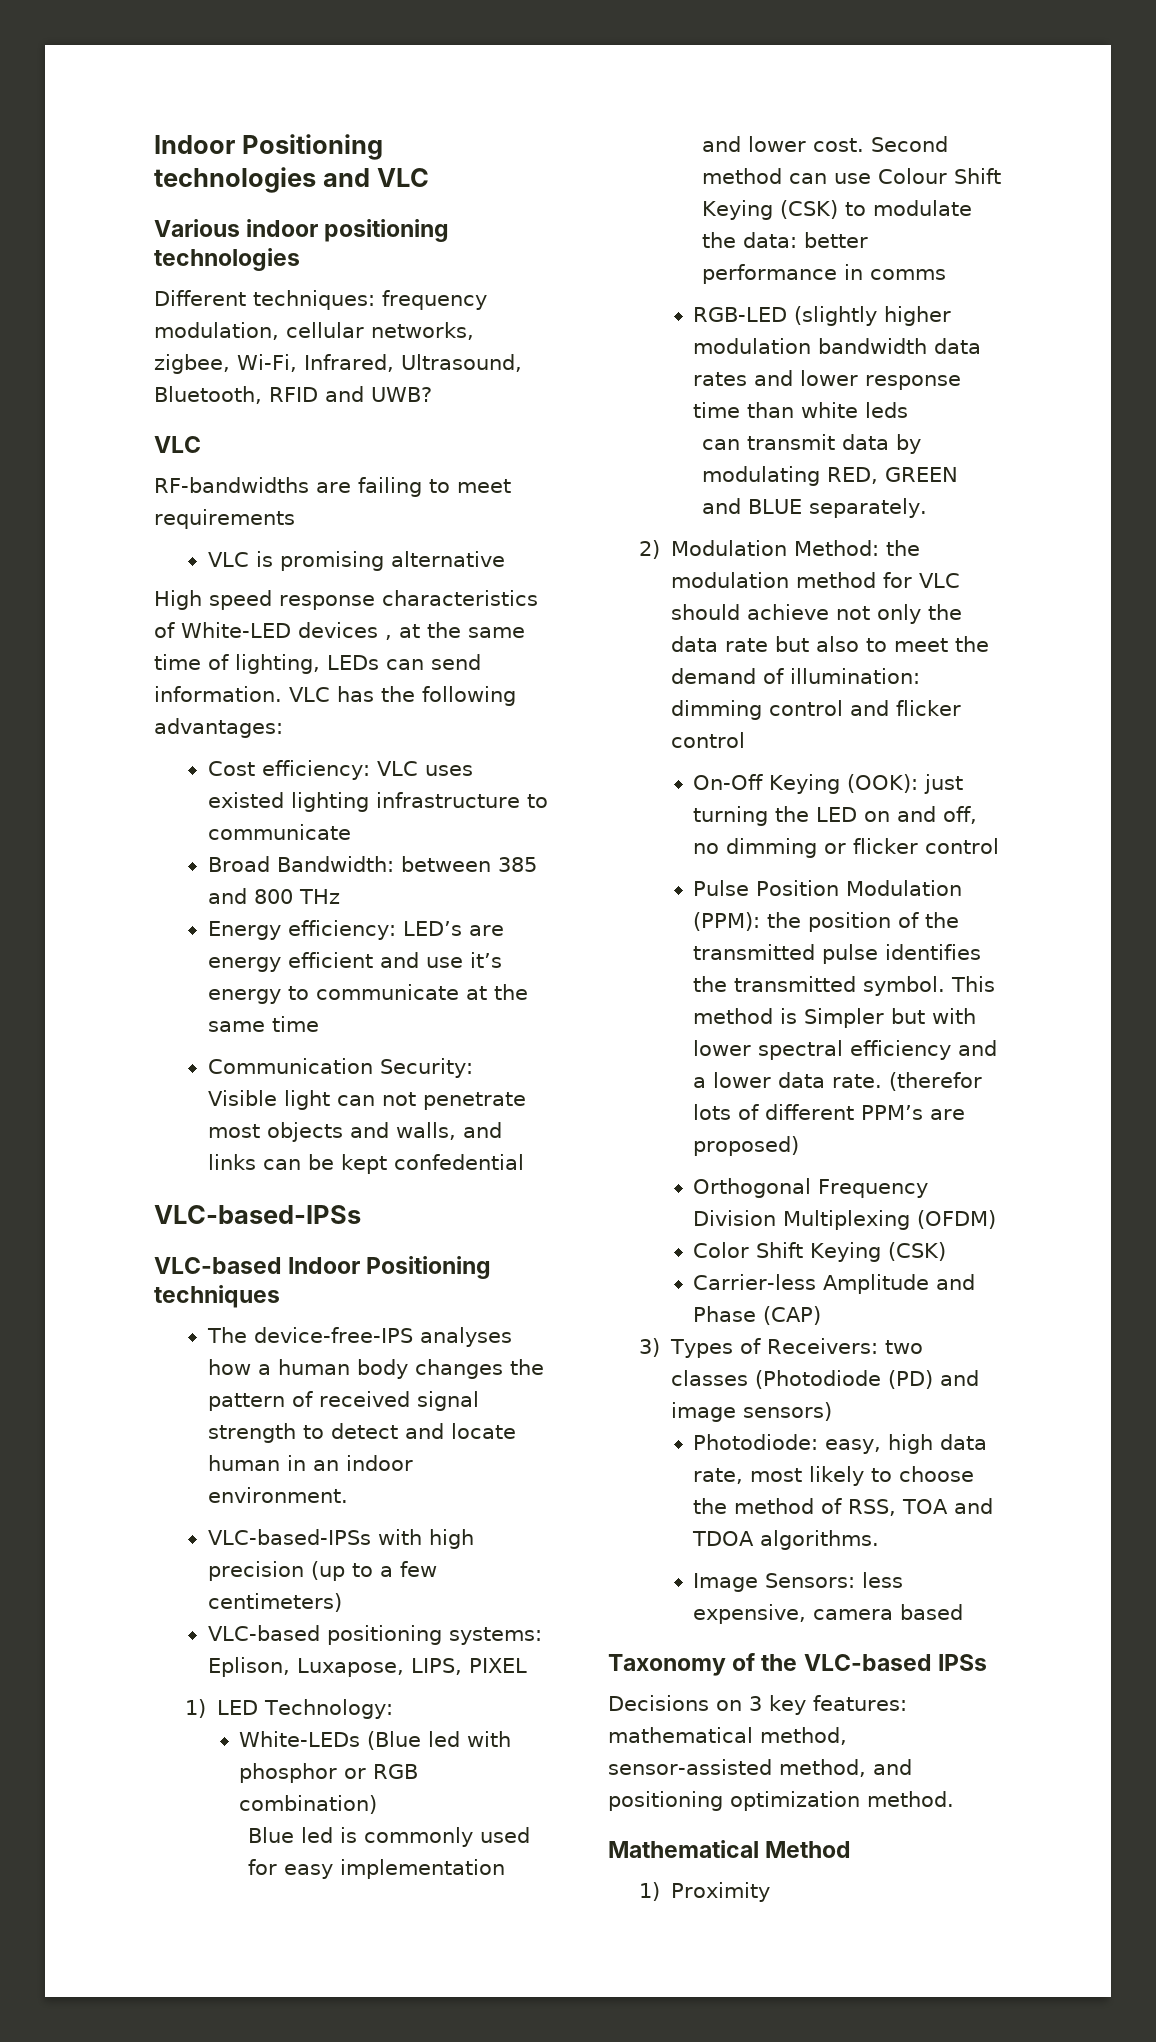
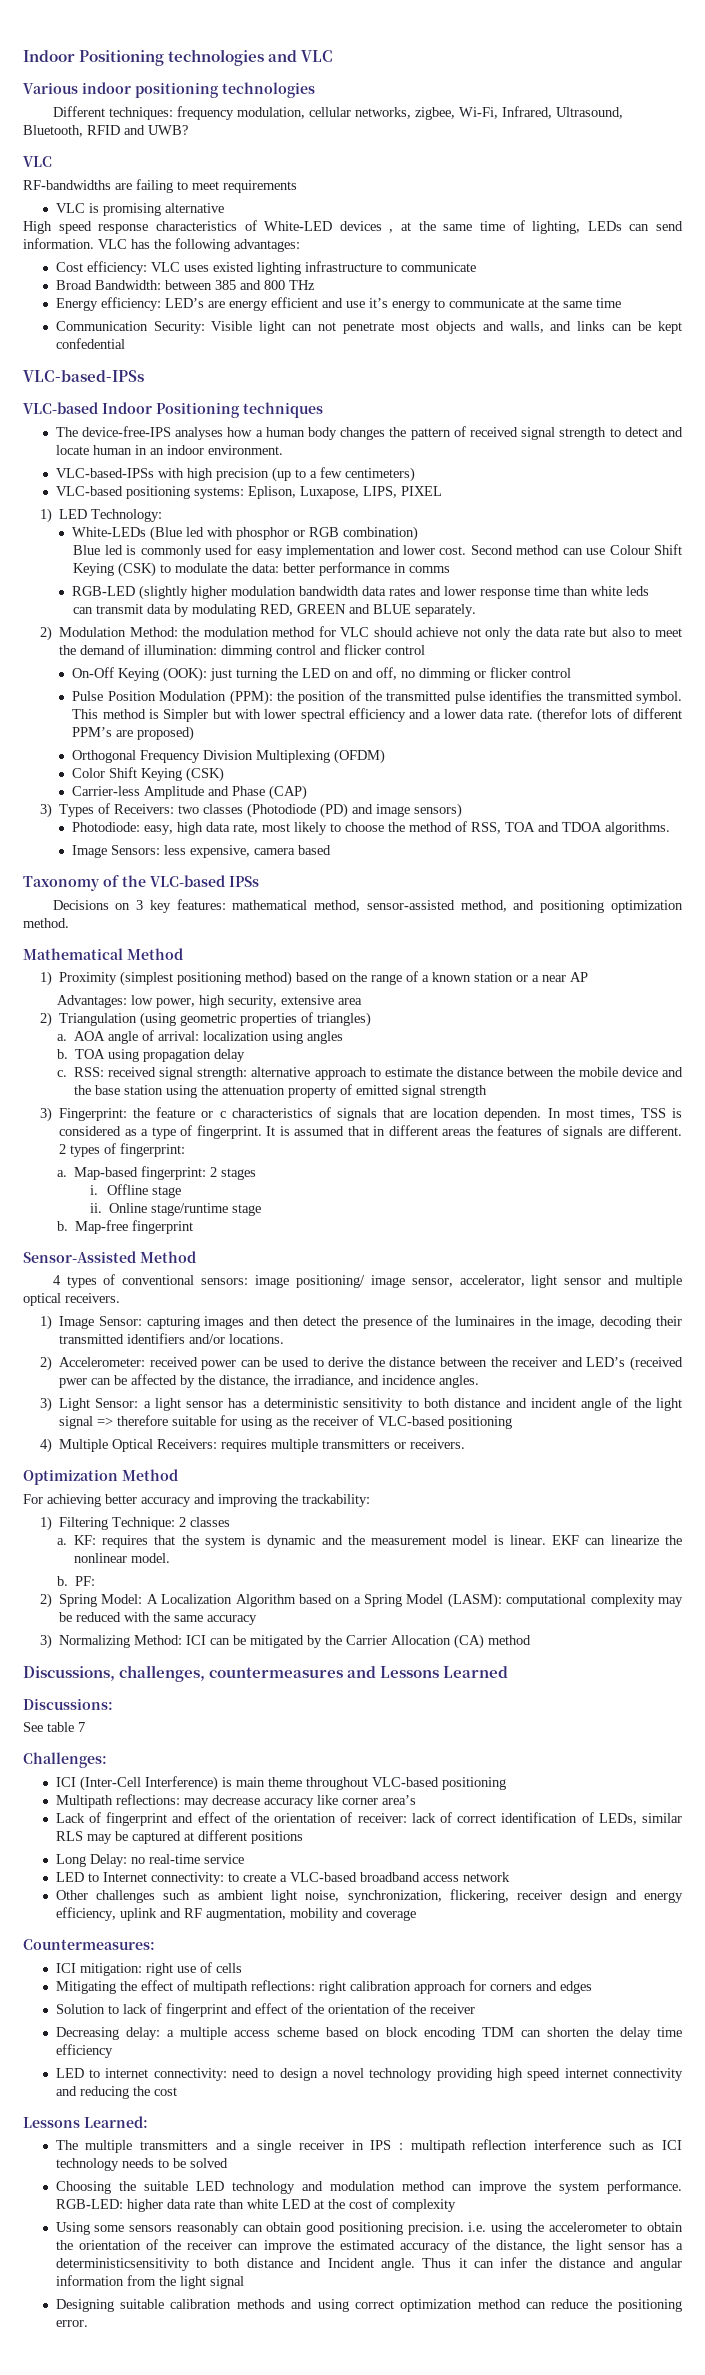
(770, 1892) none -> [120,971,589,986] [56,995,362,1008] [39,1012,372,1027] [56,1030,343,1044] [56,1049,245,1062] [56,1067,684,1080] [73,1084,487,1098] [39,1107,683,1122] [59,1125,682,1139] [59,1143,186,1157] [56,1166,256,1180] [90,1184,181,1198] [90,1203,262,1216] [56,1220,193,1234] [23,1251,196,1263] [52,1274,683,1288] [23,1293,120,1306] [39,1315,683,1330] [59,1333,285,1344] [39,1356,683,1371] [59,1374,480,1388] [39,1397,682,1412] [59,1415,513,1429] [39,1438,466,1453] [23,1469,178,1485] [23,1494,370,1507] [39,1516,231,1531] [56,1535,683,1548] [73,1553,170,1563] [56,1576,95,1586] [39,1593,684,1608] [59,1612,258,1625] [39,1634,532,1649] [23,1665,509,1682] [23,1698,113,1710] [23,1722,85,1732] [23,1752,107,1768] [55,1776,506,1791] [55,1794,416,1808] [55,1812,682,1826] [55,1830,303,1844] [55,1854,244,1867] [55,1872,510,1885] [55,1889,683,1903] [55,1907,416,1921] [23,1939,155,1950] [55,1962,242,1976] [55,1980,592,1994] [55,2003,475,2017] [55,2027,682,2040] [55,2044,113,2058] [55,2068,683,2081] [55,2086,177,2099] [23,2116,148,2128] [55,2139,682,2153] [55,2158,228,2171] [55,2180,682,2194] [55,2198,456,2212] [55,2222,683,2235] [55,2239,684,2253] [55,2257,682,2271] [55,2275,244,2289] [55,2299,683,2312] [55,2320,88,2327] (simplest positioning method) based on the range of a known station or a near AP // Advantages: low power, high security, extensive area // 2) Triangulation (using geometric properties of triangles) // a. AOA angle of arrival: localization using angles // b. TOA using propagation delay // c. RSS: received signal strength: alternative approach to estimate the distance between the mobile device and the base station using the attenuation property of emitted signal strength // 3) Fingerprint: the feature or c characteristics of signals that are location dependen. In most times, TSS is considered as a type of fingerprint. It is assumed that in different areas the features of signals are different. 2 types of fingerprint: // a. Map-based fingerprint: 2 stages // i. Offline stage // ii. Online stage/runtime stage // b. Map-free fingerprint // Sensor-Assisted Method // 4 types of conventional sensors: image positioning/ image sensor, accelerator, light sensor and multiple optical receivers. // 1) Image Sensor: capturing images and then detect the presence of the luminaires in the image, decoding their transmitted identifiers and/or locations. // 2) Accelerometer: received power can be used to derive the distance between the receiver and LED’s (received pwer can be affected by the distance, the irradiance, and incidence angles. // 3) Light Sensor: a light sensor has a deterministic sensitivity to both distance and incident angle of the light signal => therefore suitable for using as the receiver of VLC-based positioning // 4) Multiple Optical Receivers: requires multiple transmitters or receivers. // Optimization Method // For achieving better accuracy and improving the trackability: // 1) Filtering Technique: 2 classes // a. KF: requires that the system is dynamic and the measurement model is linear. EKF can linearize the nonlinear model. // b. PF: // 2) Spring Model: A Localization Algorithm based on a Spring Model (LASM): computational complexity may be reduced with the same accuracy // 3) Normalizing Method: ICI can be mitigated by the Carrier Allocation (CA) method // Discussions, challenges, countermeasures and Lessons Learned // Discussions: // See table 7 // Challenges: // ICI (Inter-Cell Interference) is main theme throughout VLC-based positioning // Multipath reflections: may decrease accuracy like corner area’s // Lack of fingerprint and effect of the orientation of receiver: lack of correct identification of LEDs, similar RLS may be captured at different positions // Long Delay: no real-time service // LED to Internet connectivity: to create a VLC-based broadband access network // Other challenges such as ambient light noise, synchronization, flickering, receiver design and energy efficiency, uplink and RF augmentation, mobility and coverage // Countermeasures: // ICI mitigation: right use of cells // Mitigating the effect of multipath reflections: right calibration approach for corners and edges // Solution to lack of fingerprint and effect of the orientation of the receiver // Decreasing delay: a multiple access scheme based on block encoding TDM can shorten the delay time efficiency // LED to internet connectivity: need to design a novel technology providing high speed internet connectivity and reducing the cost // Lessons Learned: // The multiple transmitters and a single receiver in IPS : multipath reflection interference such as ICI technology needs to be solved // Choosing the suitable LED technology and modulation method can improve the system performance. RGB-LED: higher data rate than white LED at the cost of complexity // Using some sensors reasonably can obtain good positioning precision. i.e. using the accelerometer to obtain the orientation of the receiver can improve the estimated accuracy of the distance, the light sensor has a deterministicsensitivity to both distance and Incident angle. Thus it can infer the distance and angular information from the light signal // Designing suitable calibration methods and using correct optimization method can reduce the positioning error.

